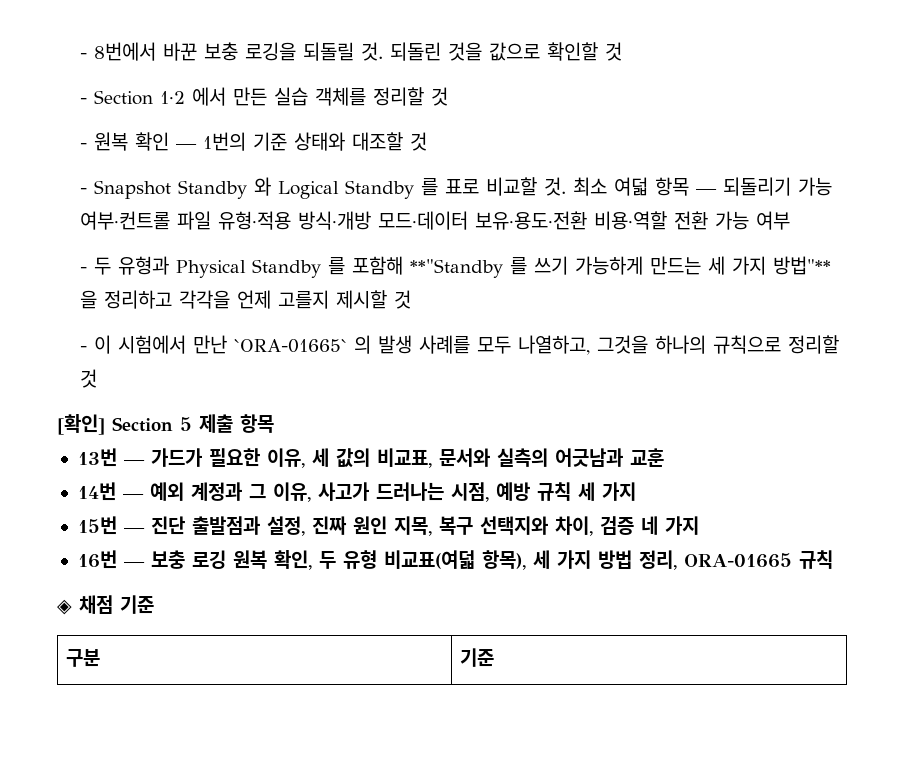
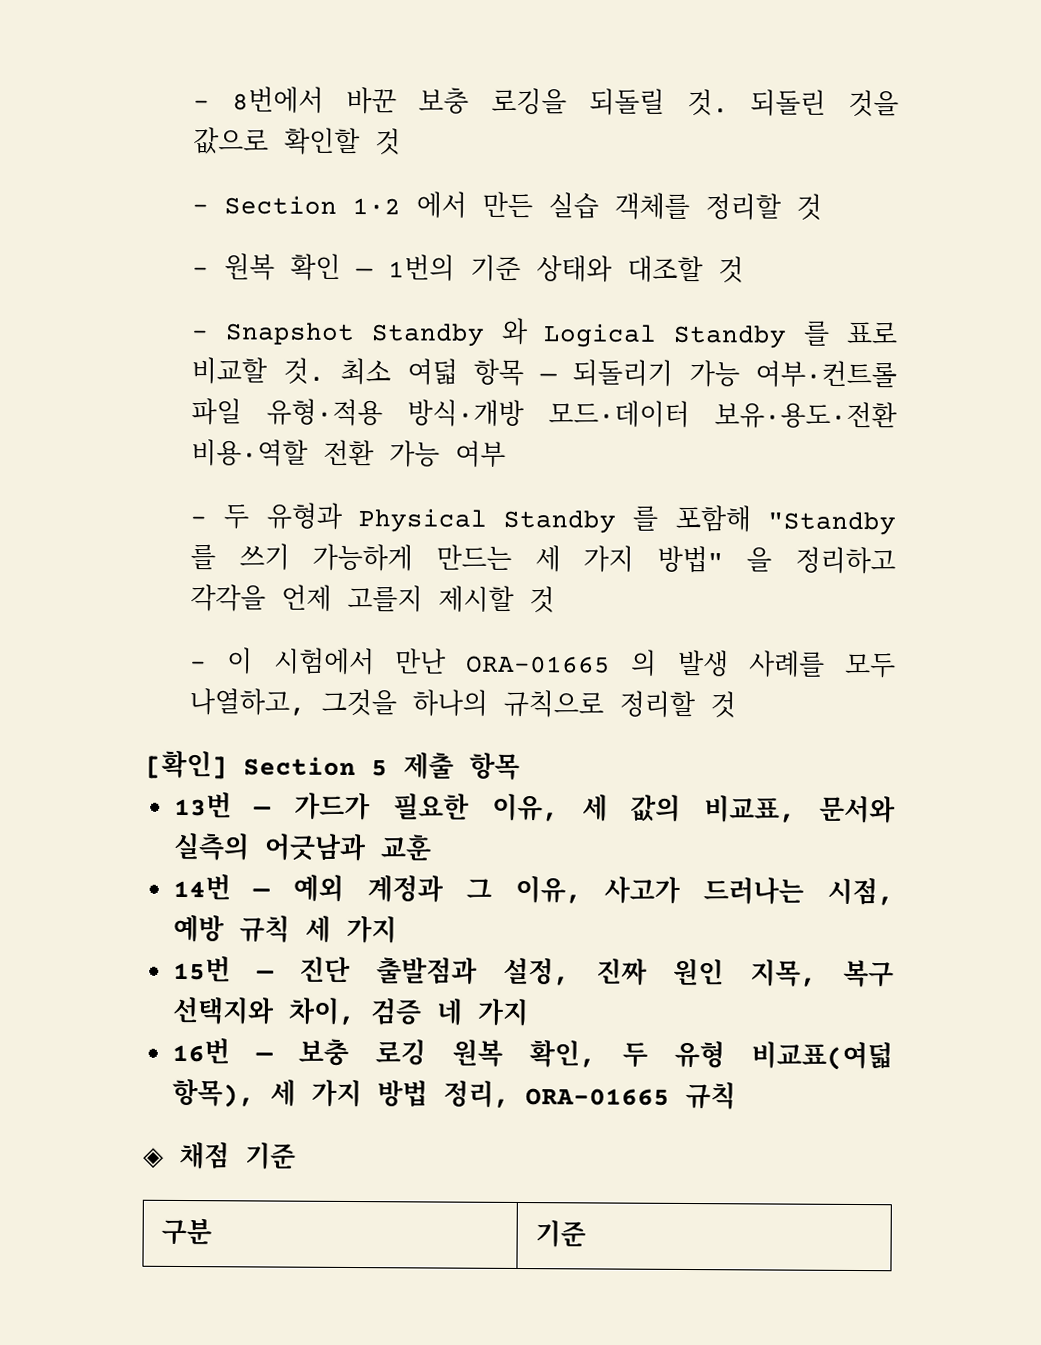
[410,259,504,278] **"Standby -> [767,511,897,536] "Standby
[773,256,832,275] 방법"** -> [656,545,724,574] 방법"
[234,339,348,353] `ORA-01665` -> [465,655,612,674] ORA-01665

